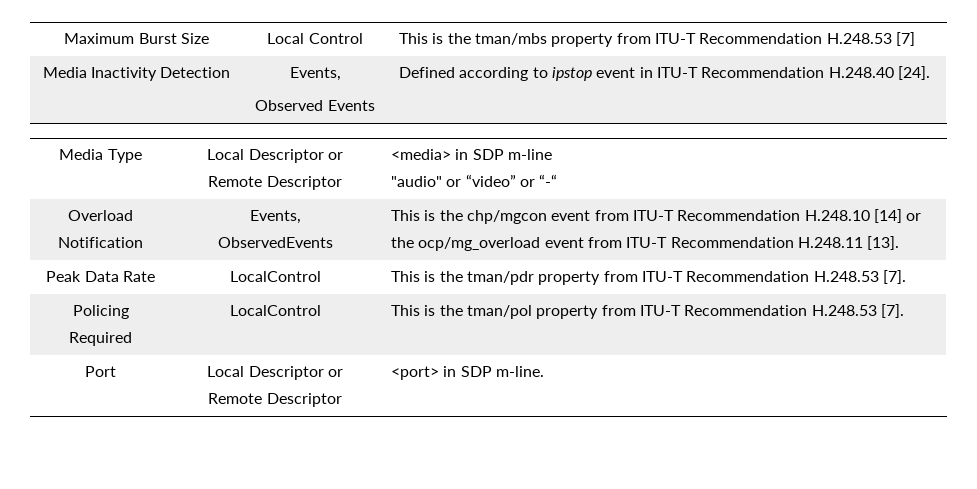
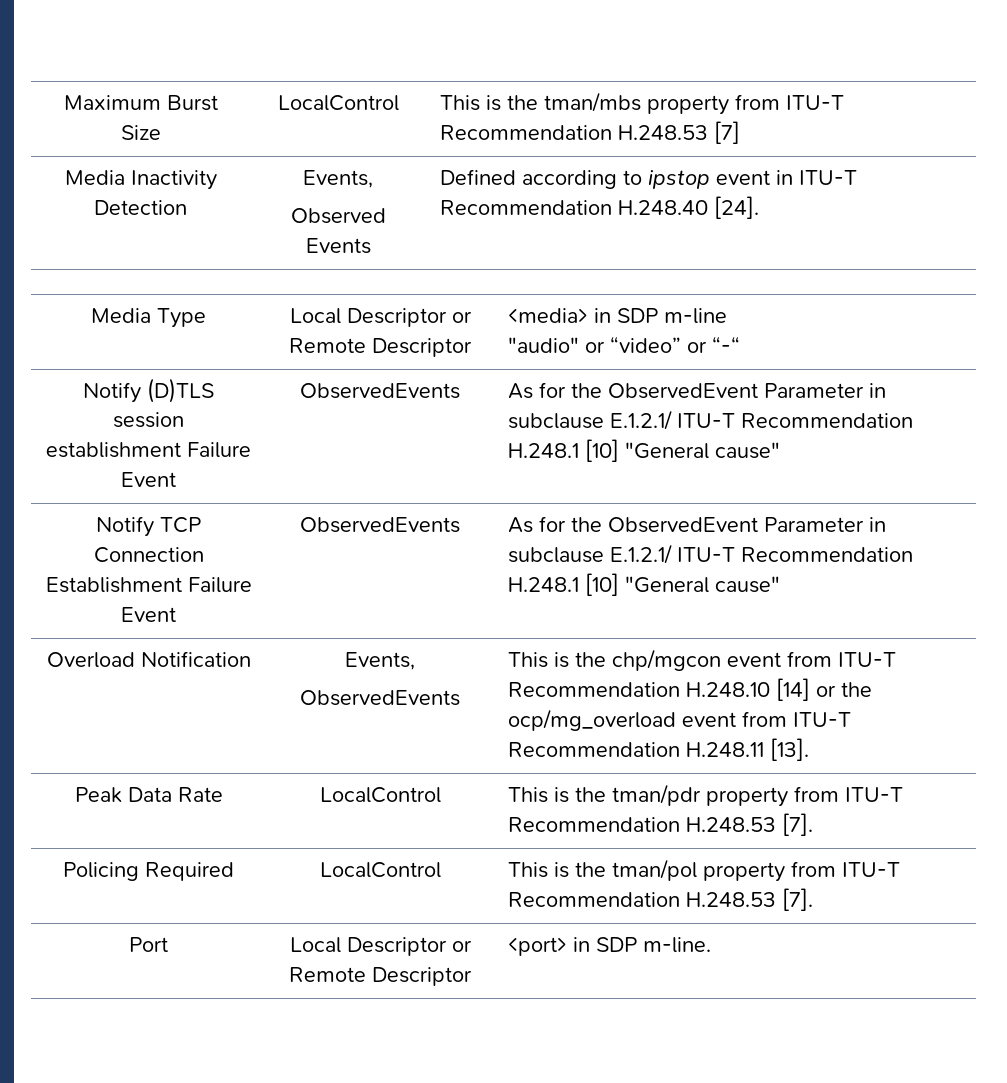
[267,33,363,44] Local Control -> [277,95,399,111] LocalControl
(558, 180) none -> [83,378,214,403] [113,412,184,428] [46,442,251,458] [121,472,176,487] [300,383,460,399] [507,382,886,399] [507,410,913,430] [507,439,780,462] [96,516,201,537] [93,547,204,563] [45,577,252,593] [121,607,176,622] [300,517,460,533] [507,516,886,533] [507,544,913,564] [507,573,780,596] // Notify (D)TLS session establishment Failure Event | ObservedEvents | As for the ObservedEvent Parameter in subclause E.1.2.1/ ITU-T Recommendation H.248.1 [10] "General cause" // Notify TCP Connection Establishment Failure Event | ObservedEvents | As for the ObservedEvent Parameter in subclause E.1.2.1/ ITU-T Recommendation H.248.1 [10] "General cause"

